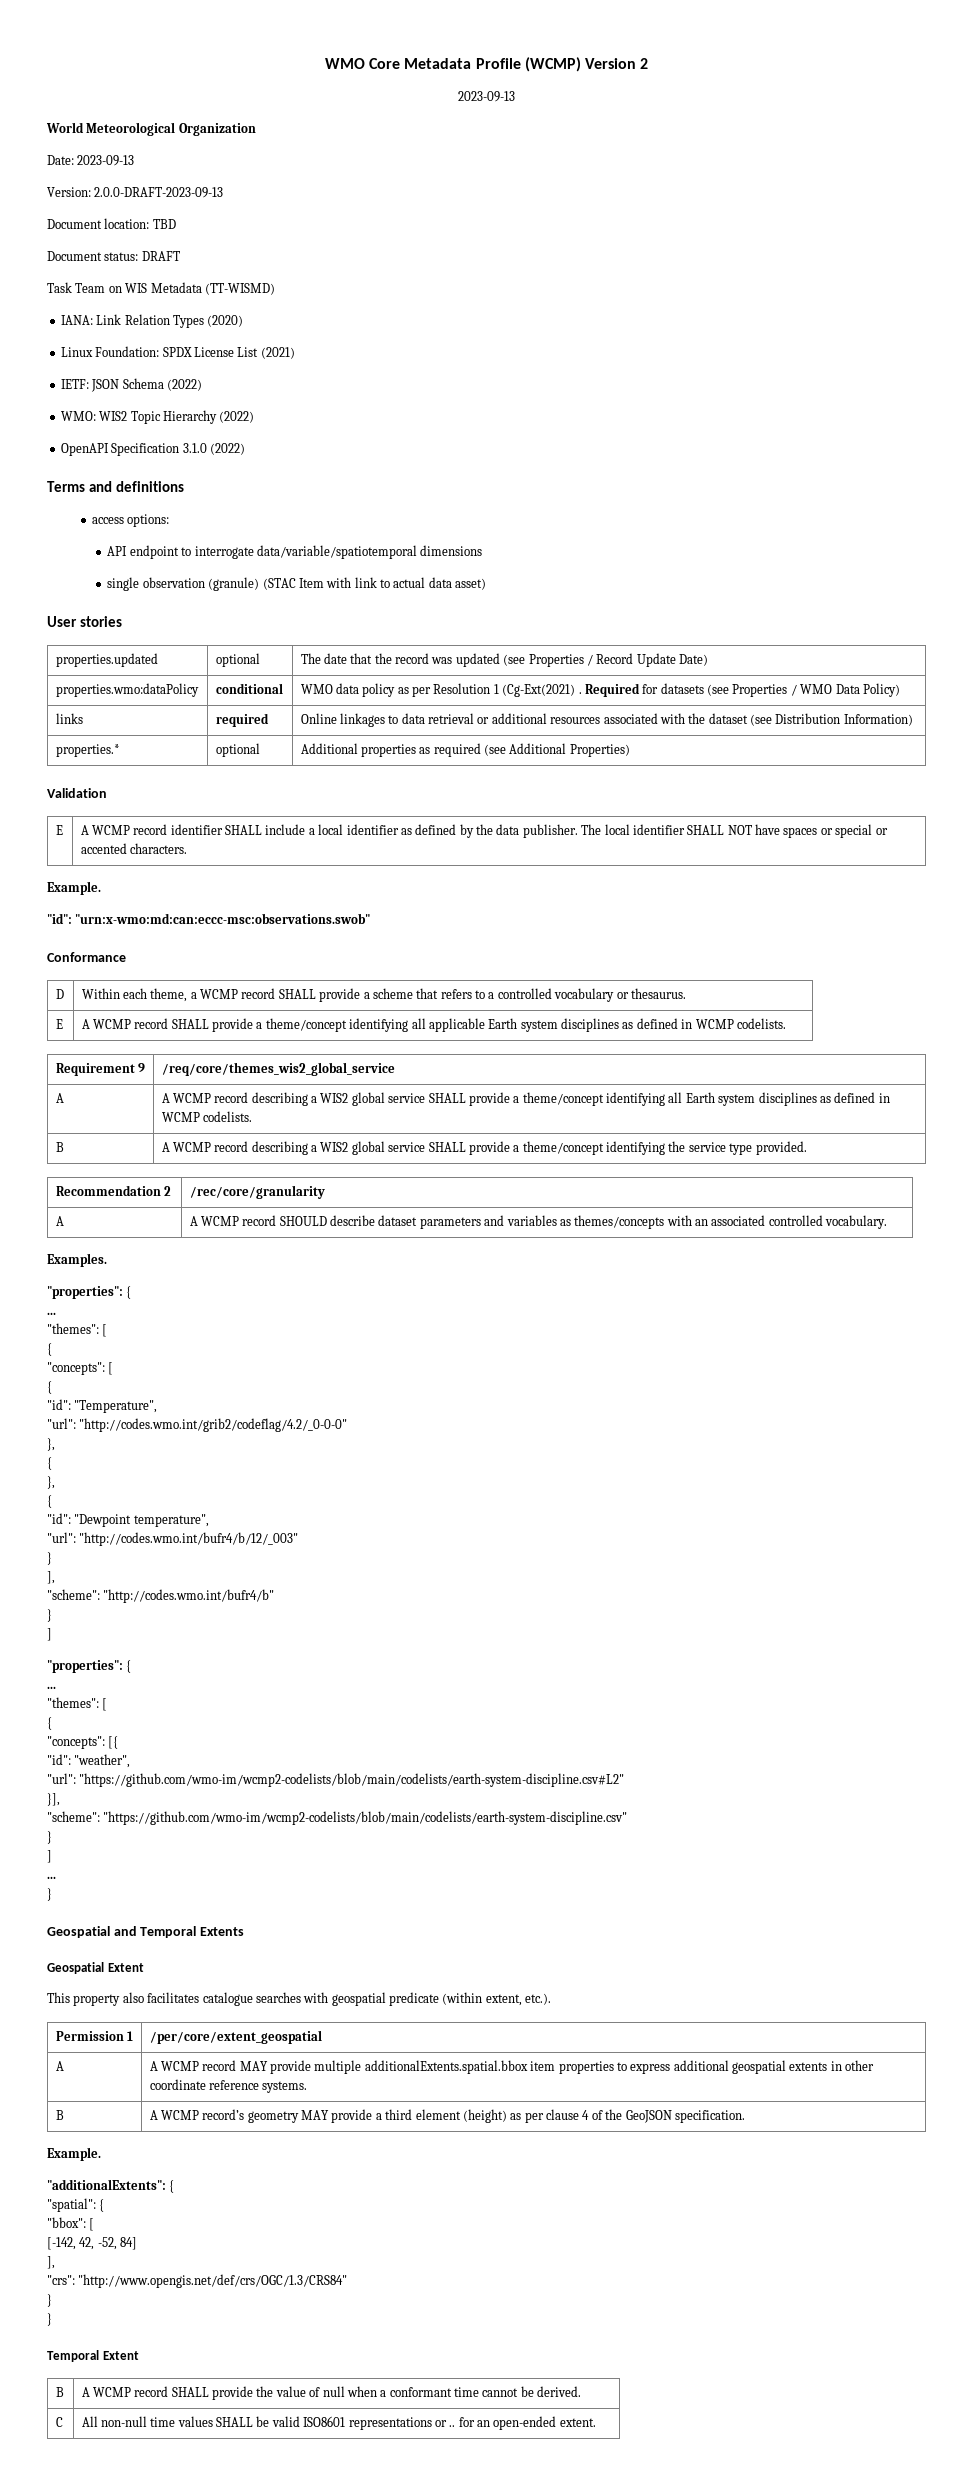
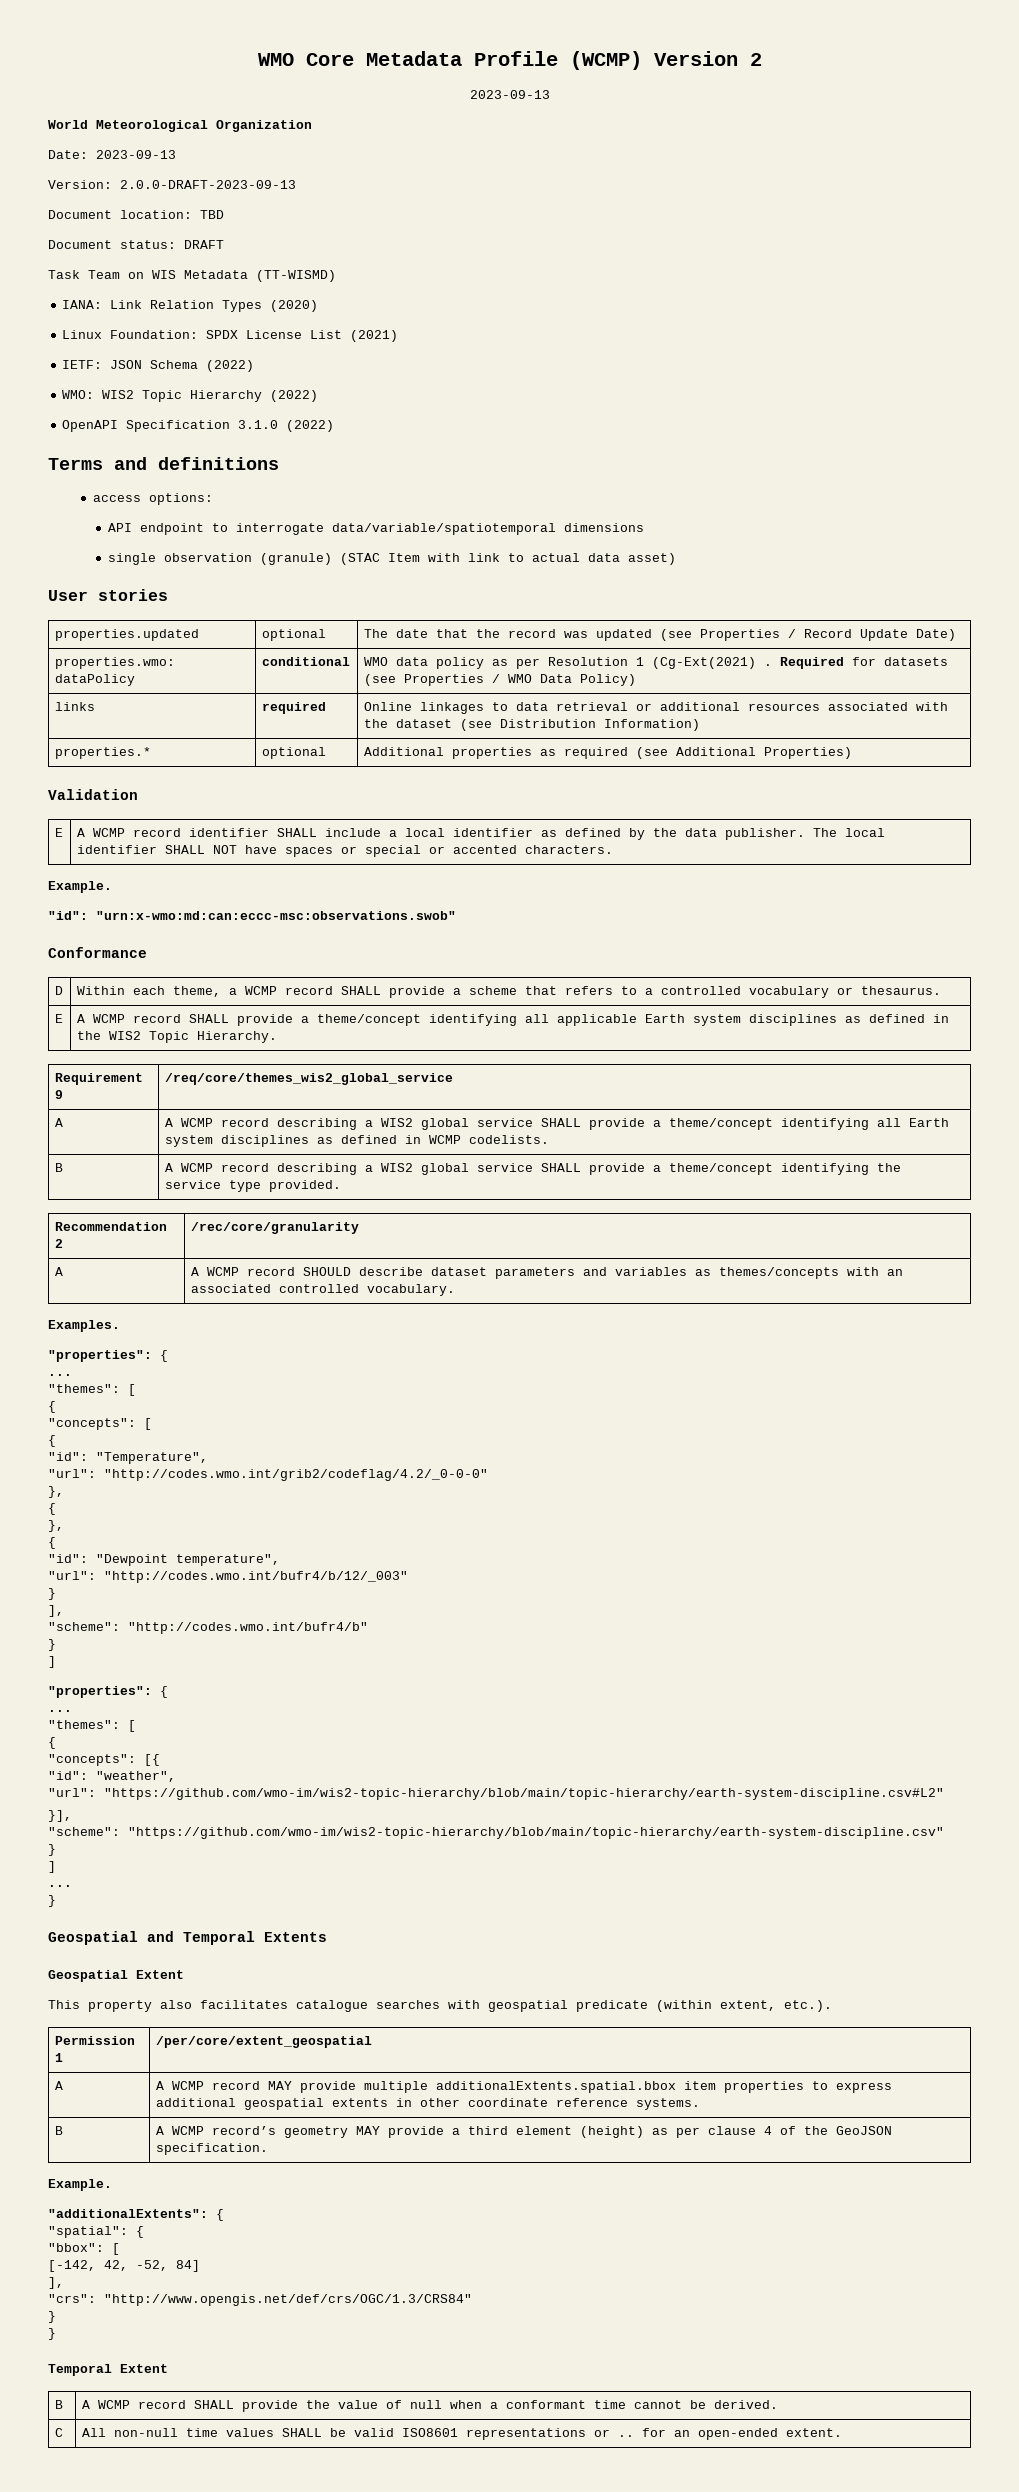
[695,1018,786,1029] WCMP codelists. -> [76,1031,277,1043] the WIS2 Topic Hierarchy.
[79,1773,625,1787] "https://github.com/wmo-im/wcmp2-codelists/blob/main/codelists/earth-system-discipline.csv#L2" -> [104,1788,944,1800] "https://github.com/wmo-im/wis2-topic-hierarchy/blob/main/topic-hierarchy/earth-system-discipline.csv#L2"
[103,1811,628,1825] "https://github.com/wmo-im/wcmp2-codelists/blob/main/codelists/earth-system-discipline.csv" -> [128,1827,944,1839] "https://github.com/wmo-im/wis2-topic-hierarchy/blob/main/topic-hierarchy/earth-system-discipline.csv"

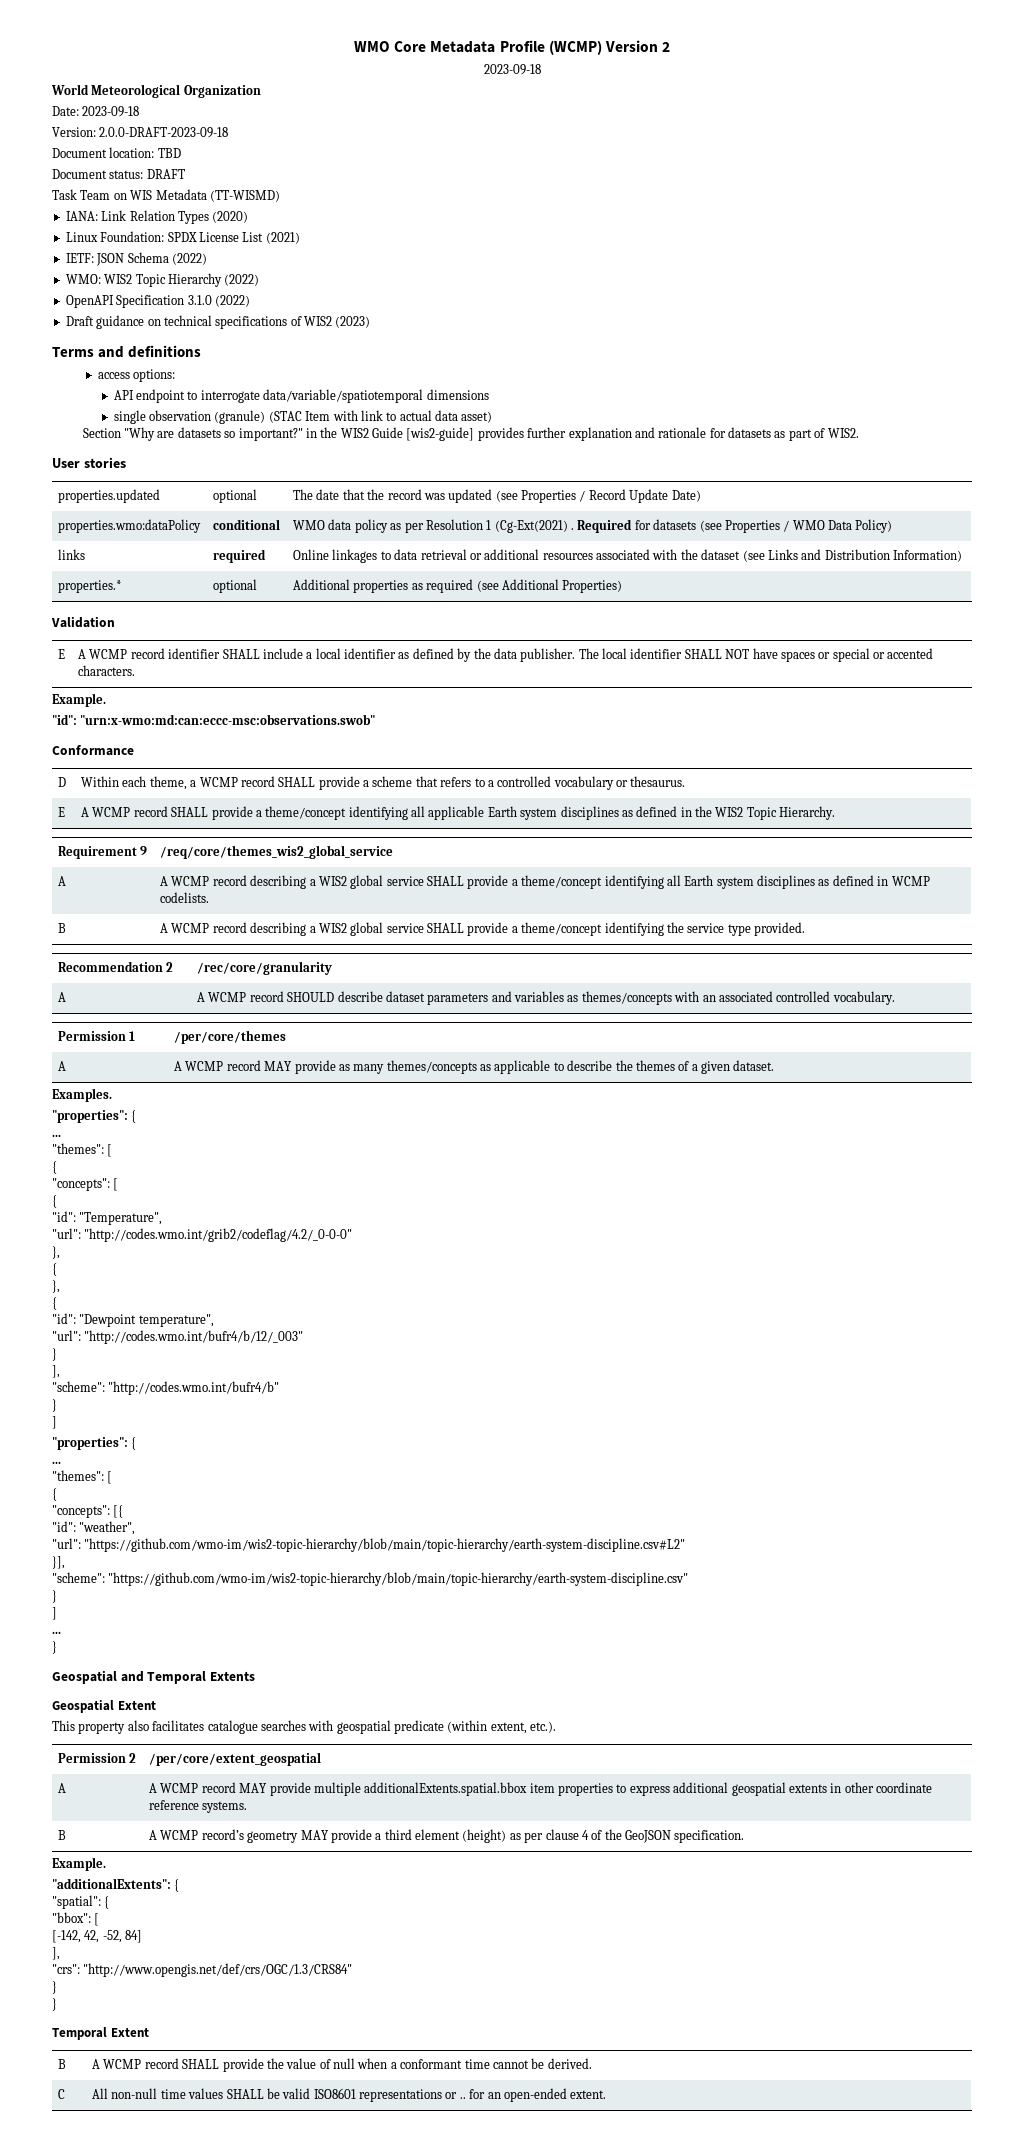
[469,90,550,99] 2023-09-13 -> [483,64,541,75] 2023-09-18
[96,150,176,159] 2023-09-13 -> [82,106,140,117] 2023-09-18
[120,180,296,189] 2.0.0-DRAFT-2023-09-13 -> [99,127,229,138] 2.0.0-DRAFT-2023-09-18
(335, 426) none -> [65,315,371,329] // Draft guidance on technical specifications of WIS2 (2023)
(677, 559) none -> [82,427,859,441] // Section "Why are datasets so important?" in the WIS2 Guide [wis2-guide] provides further explanation and rationale for datasets as part of WIS2.
(492, 725) none -> [767,549,822,560] Links and
(455, 1290) none -> [58,1031,136,1041] [174,1030,287,1044] [58,1061,67,1071] [174,1060,775,1074] // Permission 1 | /per/core/themes // A | A WCMP record MAY provide as many themes/concepts as applicable to describe the themes of a given dataset.
[54,2053,63,2062] 1 -> [129,1753,137,1763] 2

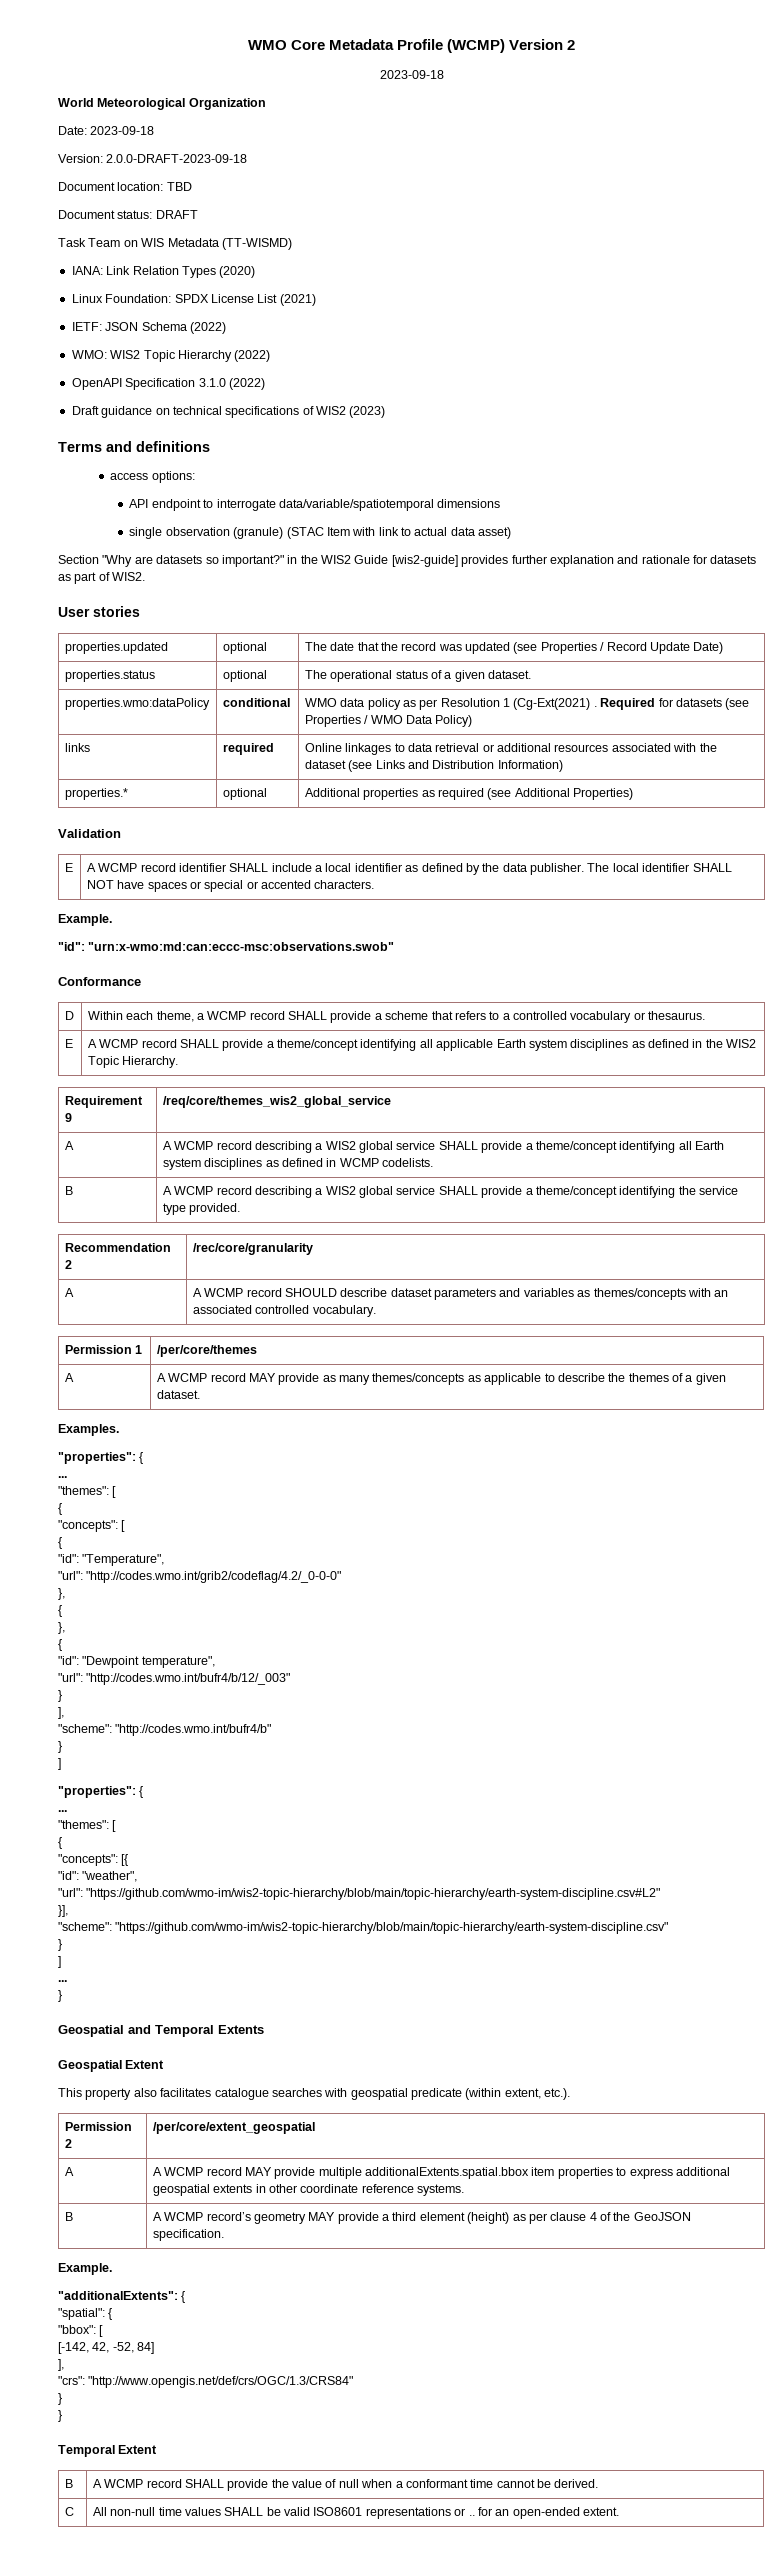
(701, 496) none -> [64,670,155,682] [222,670,267,682] [304,670,532,682] // properties.status | optional | The operational status of a given dataset.

